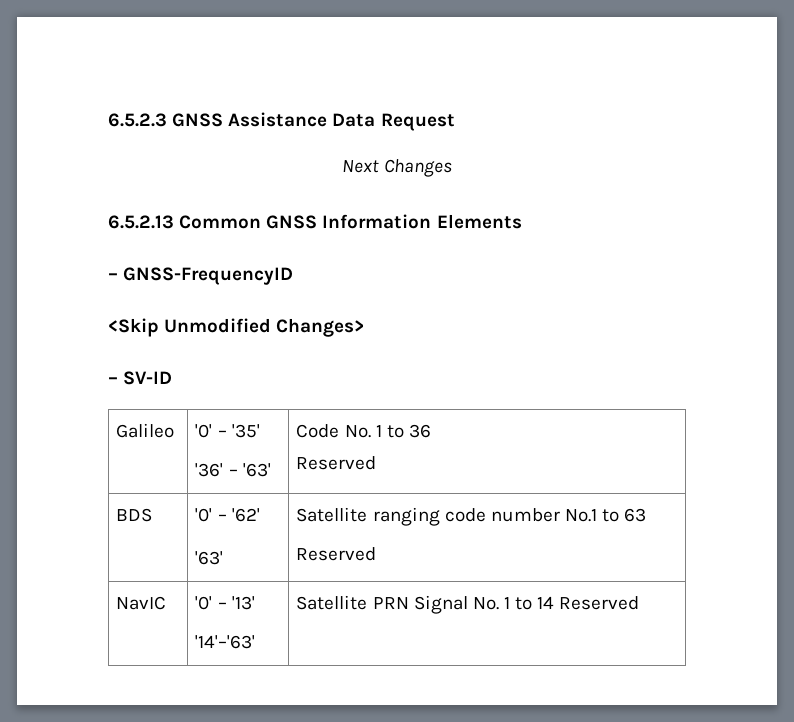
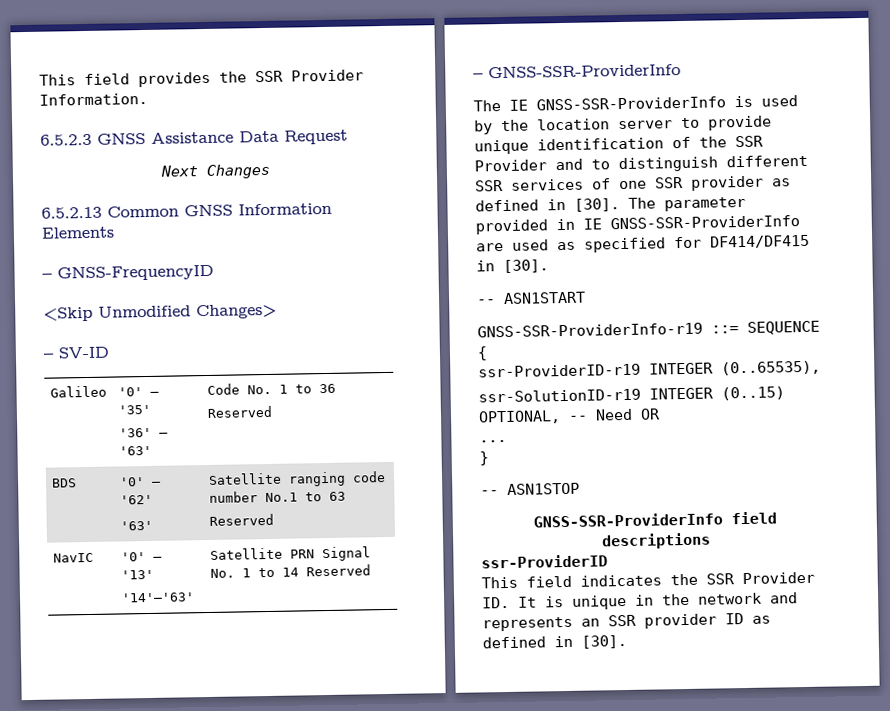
(108, 120) none -> [39,69,364,88] [39,92,148,106] This field provides the SSR Provider Information. //
(640, 603) none -> [473,64,681,79] [473,95,798,112] [474,115,772,135] [474,135,764,155] [474,154,808,173] [475,175,791,192] [475,196,746,212] [475,215,800,235] [476,234,810,253] [476,259,549,274] [477,291,586,305] [477,320,820,338] [477,346,488,361] [478,360,821,378] [478,386,785,403] [478,408,661,425] [479,439,507,443] [479,451,489,466] [480,482,580,496] [533,511,777,528] [601,532,711,550] [481,554,608,569] [481,571,815,589] [482,592,798,610] [482,613,771,632] [482,634,627,649] // – GNSS-SSR-ProviderInfo // The IE GNSS-SSR-ProviderInfo is used by the location server to provide unique identification of the SSR Provider and to distinguish different SSR services of one SSR provider as defined in [30]. The parameter provided in IE GNSS-SSR-ProviderInfo are used as specified for DF414/DF415 in [30]. // -- ASN1START // GNSS-SSR-ProviderInfo-r19 ::= SEQUENCE { // ssr-ProviderID-r19 INTEGER (0..65535), // ssr-SolutionID-r19 INTEGER (0..15) OPTIONAL, -- Need OR // ... // } // -- ASN1STOP // GNSS-SSR-ProviderInfo field descriptions // ssr-ProviderID // This field indicates the SSR Provider ID. It is unique in the network and represents an SSR provider ID as defined in [30].

